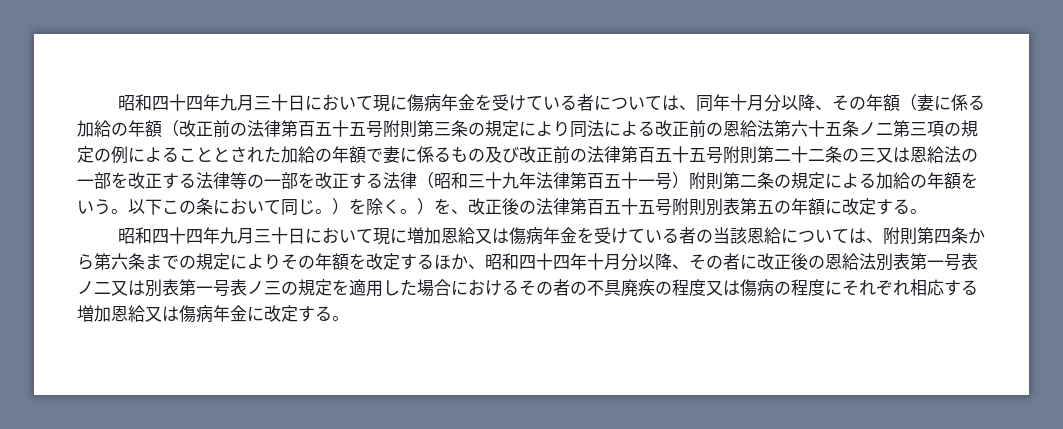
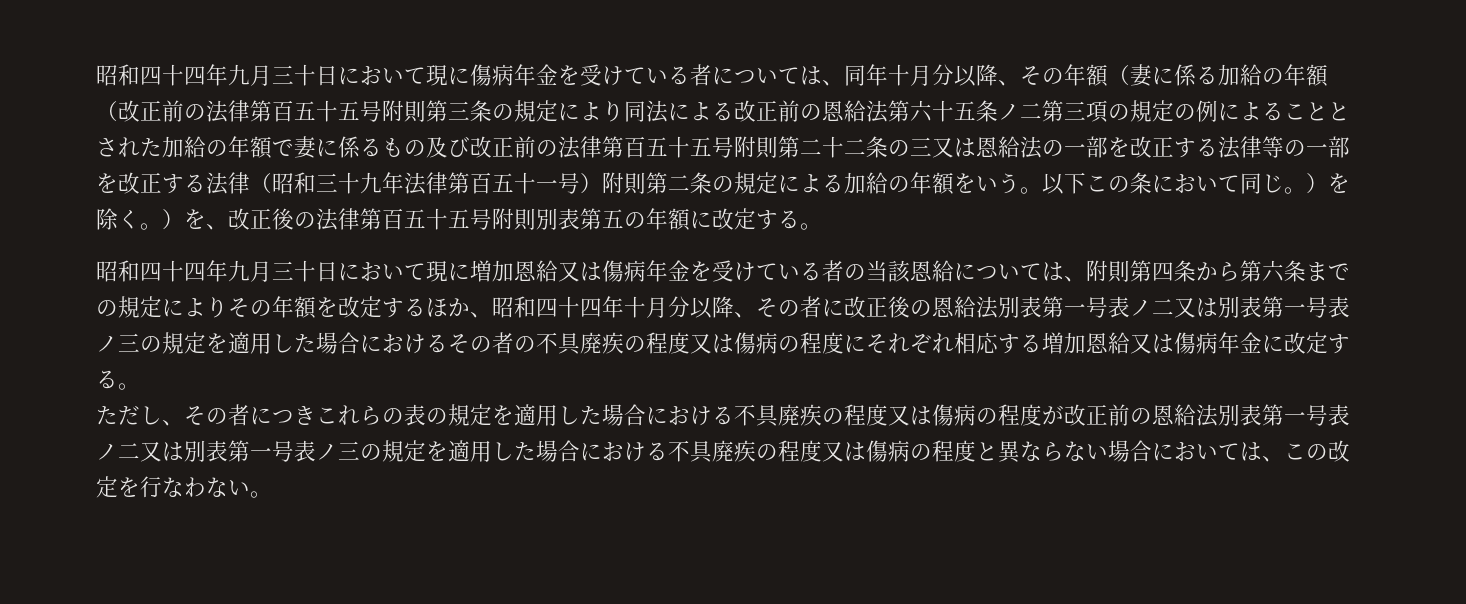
(349, 318) none -> [96,404,1350,427] [96,440,1350,463] [96,476,272,498] // ただし、その者につきこれらの表の規定を適用した場合における不具廃疾の程度又は傷病の程度が改正前の恩給法別表第一号表ノ二又は別表第一号表ノ三の規定を適用した場合における不具廃疾の程度又は傷病の程度と異ならない場合においては、この改定を行なわない。

